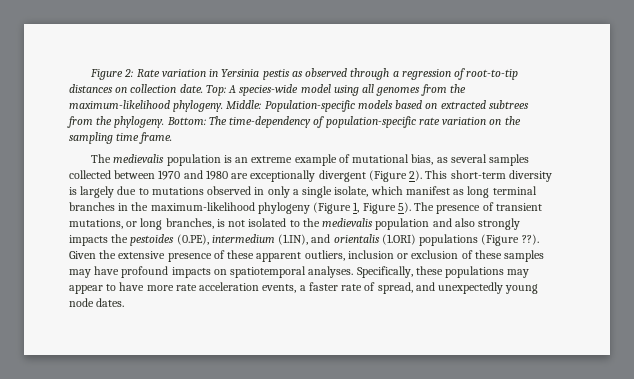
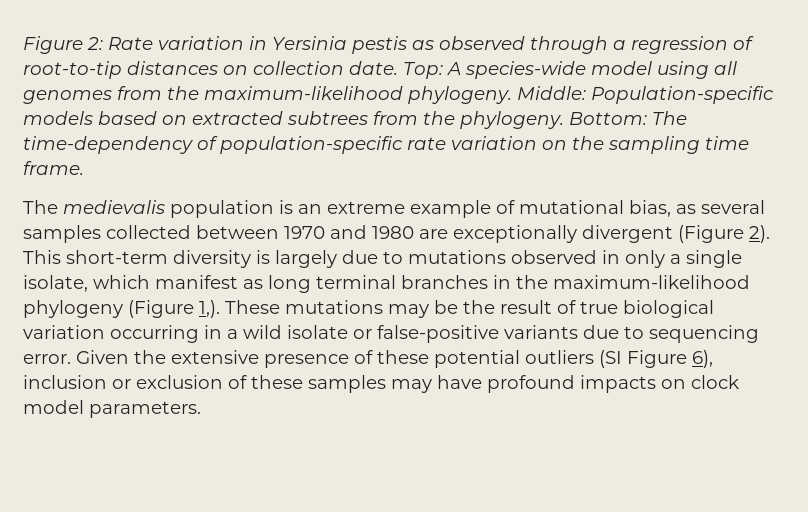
[353,202,542,214] [69,218,521,230] [69,234,539,246] 1, Figure 5). The presence of transient mutations, or long branches, is not isolated to the medievalis population and also strongly impacts the pestoides (0.PE), intermedium (1.IN), and orientalis (1.ORI) populations (Figure ??). -> [199,300,714,318] [23,325,759,343] [23,354,71,364] 1,). These mutations may be the result of true biological variation occurring in a wild isolate or false-positive variants due to sequencing error.
[256,250,345,262] apparent outliers, -> [434,350,713,368] potential outliers (SI Figure 6),
[230,266,530,278] [69,282,539,294] [69,298,125,307] spatiotemporal analyses. Specifically, these populations may appear to have more rate acceleration events, a faster rate of spread, and unexpectedly young node dates. -> [691,375,739,389] [23,400,201,418] clock model parameters.

